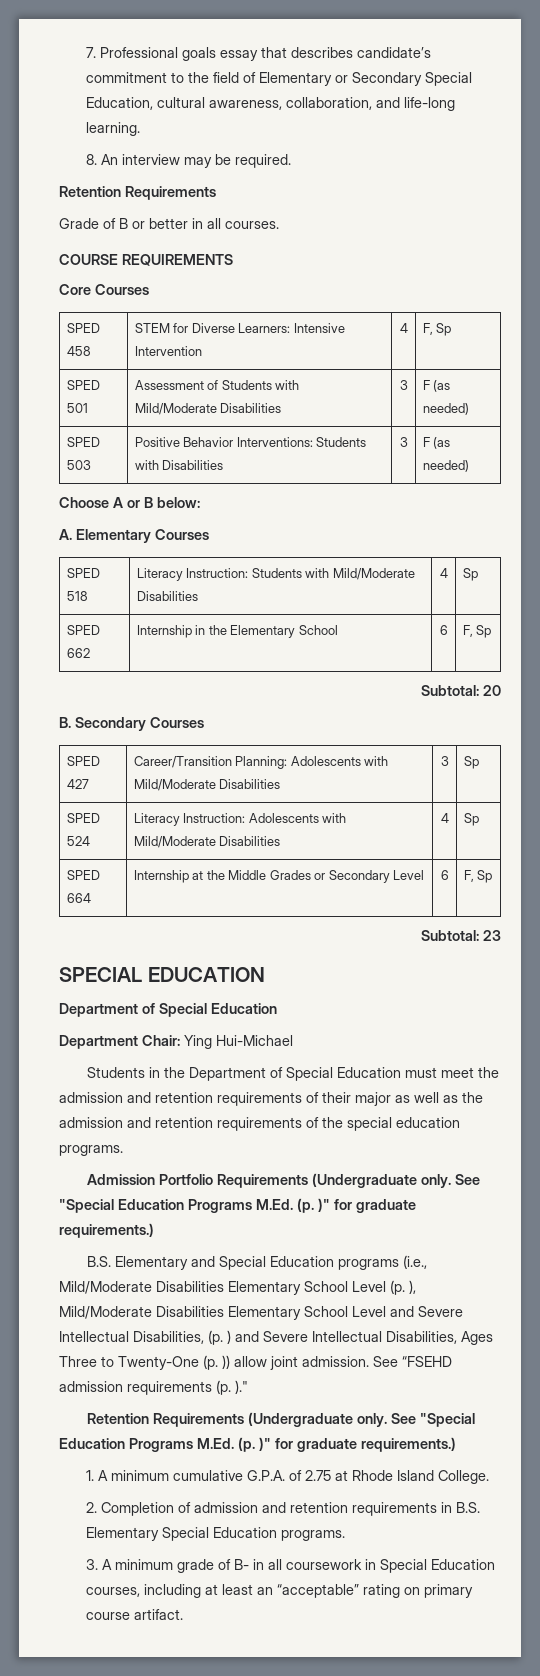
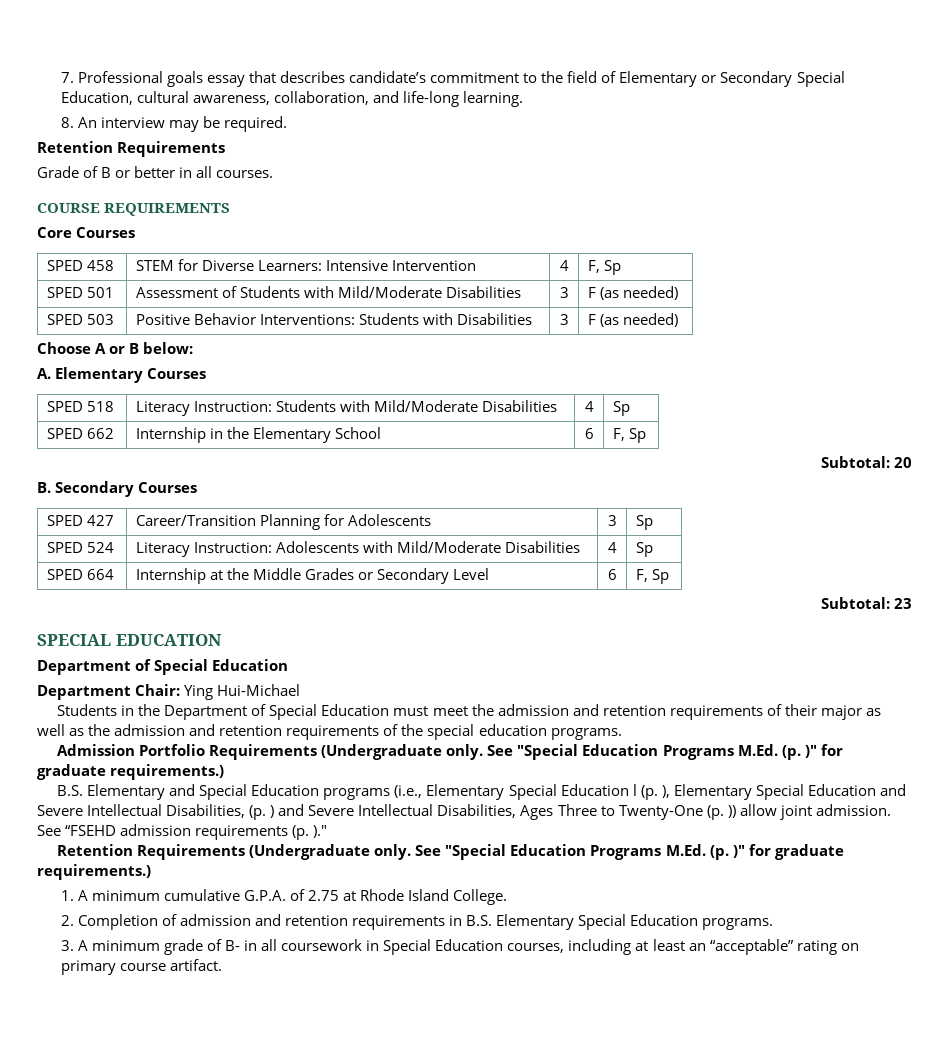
[235,756,389,769] [133,779,281,791] Planning: Adolescents with Mild/Moderate Disabilities -> [259,514,432,530] Planning for Adolescents
[59,1280,416,1295] [59,1306,386,1320] Mild/Moderate Disabilities Elementary School Level (p. ), Mild/Moderate Disabilities Elementary School Level -> [426,784,876,800] Elementary Special Education l (p. ), Elementary Special Education

